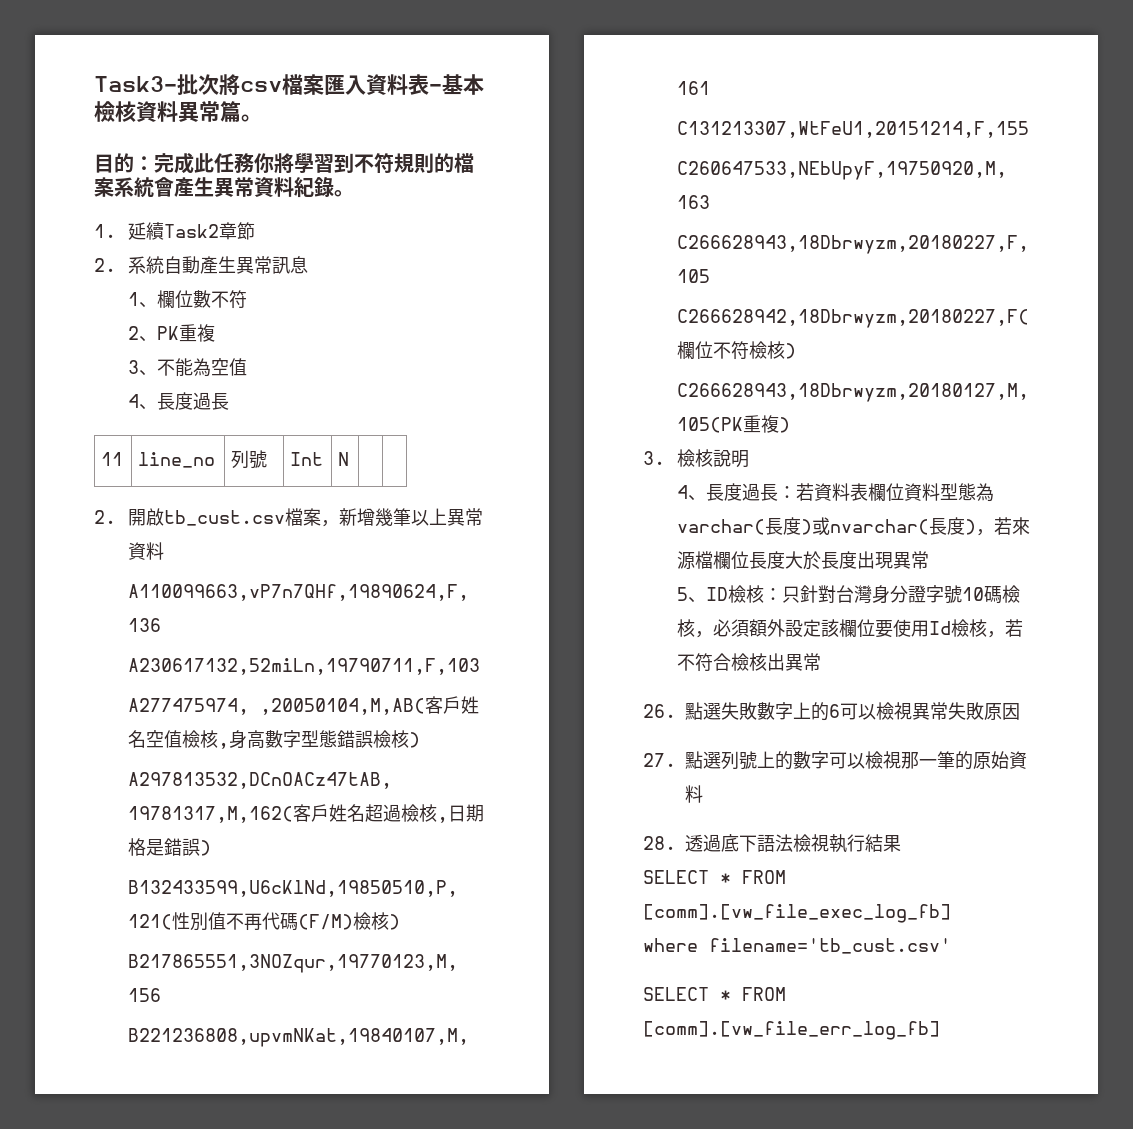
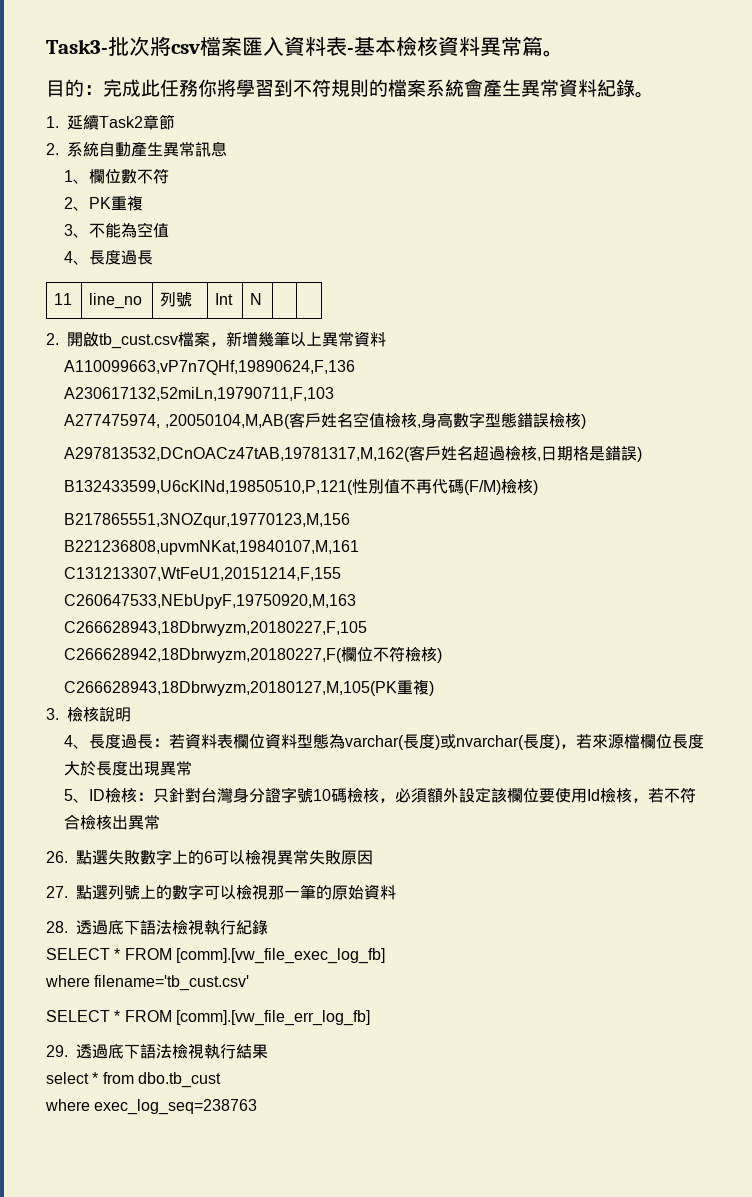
[865,834,901,852] 結果 -> [236,919,268,935] 紀錄
(940, 1030) none -> [46,1043,268,1059] [46,1072,221,1088] [45,1099,258,1115] // 29.透過底下語法檢視執行結果 // select * from dbo.tb_cust // where exec_log_seq=238763

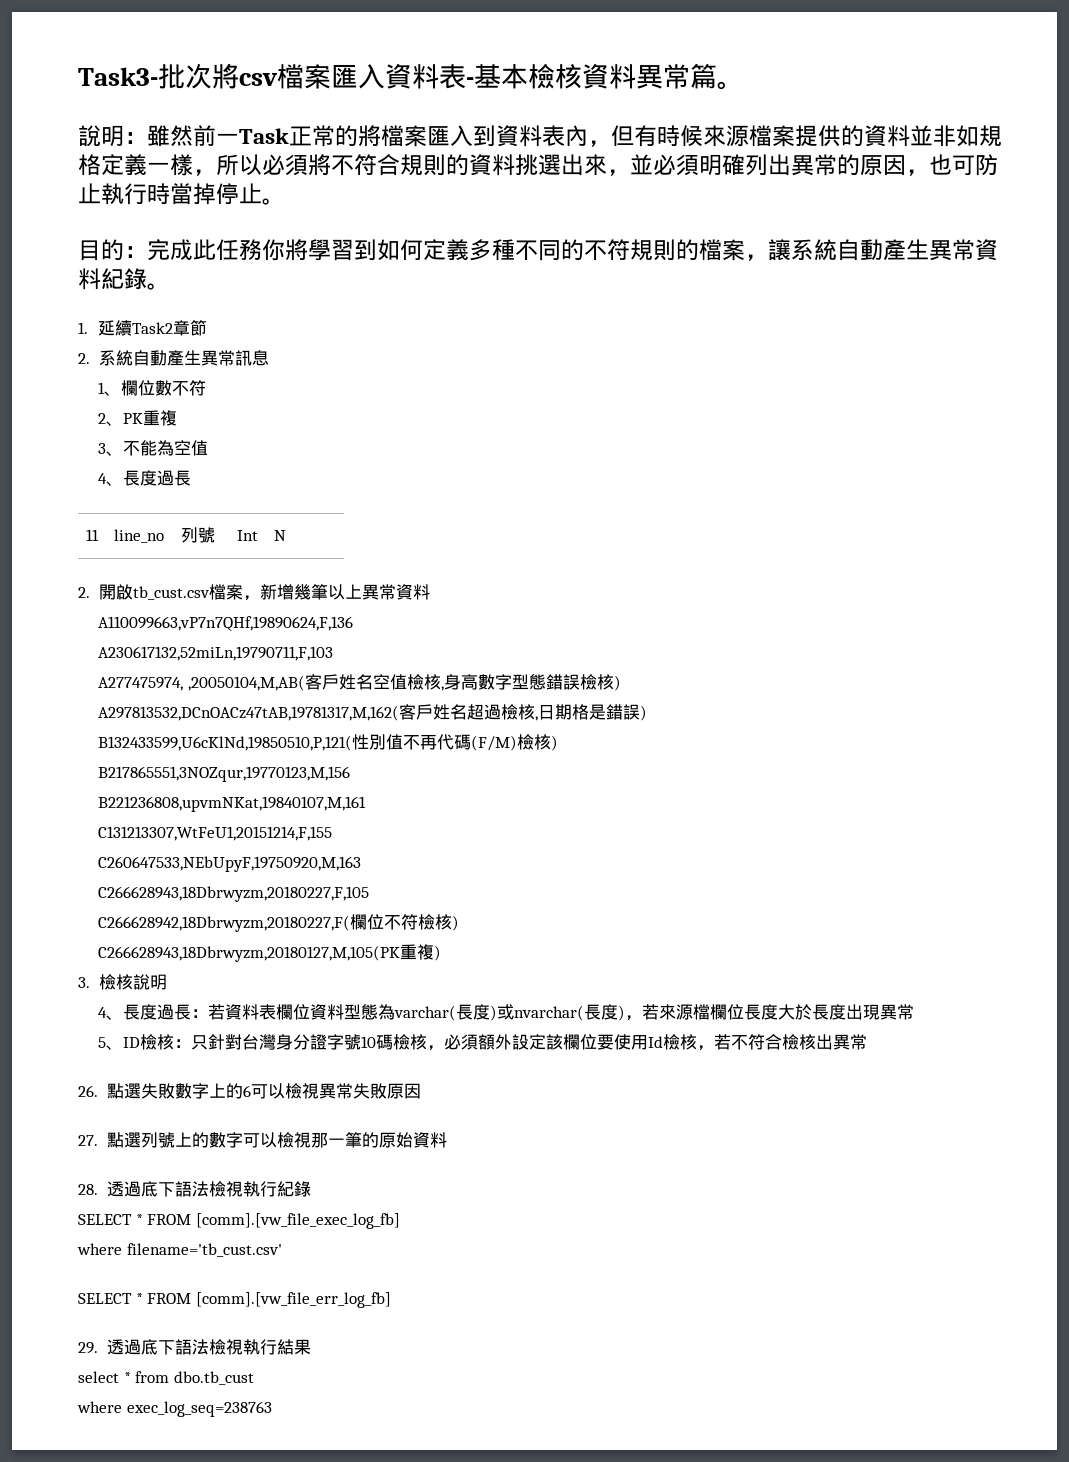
(564, 53) none -> [78,125,1002,147] [78,154,998,176] [78,183,285,205] // 說明：雖然前一Task正常的將檔案匯入到資料表內，但有時候來源檔案提供的資料並非如規格定義一樣，所以必須將不符合規則的資料挑選出來，並必須明確列出異常的原因，也可防止執行時當掉停止。
(293, 88) none -> [377,239,584,261] 如何定義多種不同的
[426,79,483,97] 系統會 -> [745,239,883,261] ，讓系統自動

